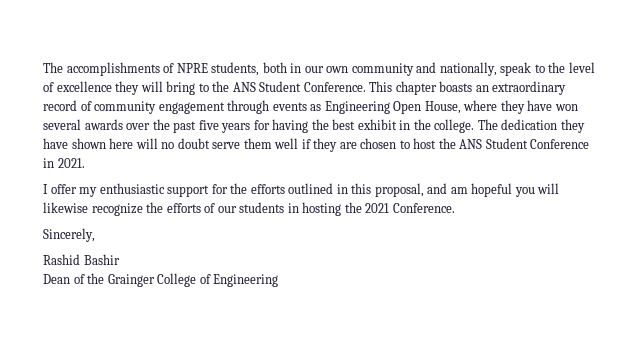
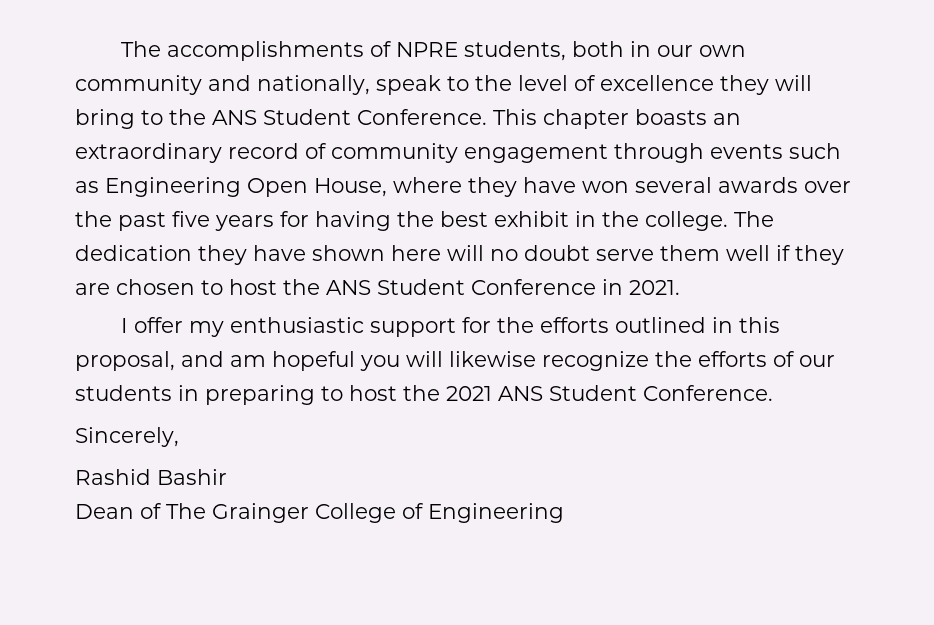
(307, 106) none -> [789,143,841,159] such
[302,202,390,216] hosting the 2021 -> [205,385,637,405] preparing to host the 2021 ANS Student
[87,273,105,284] the -> [166,503,206,519] The

